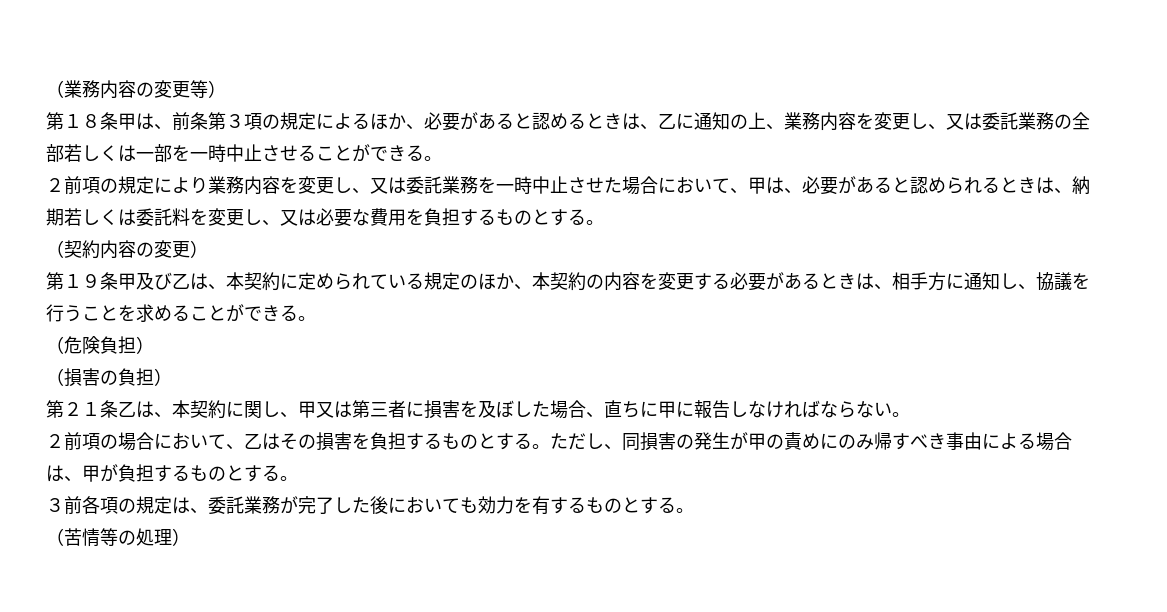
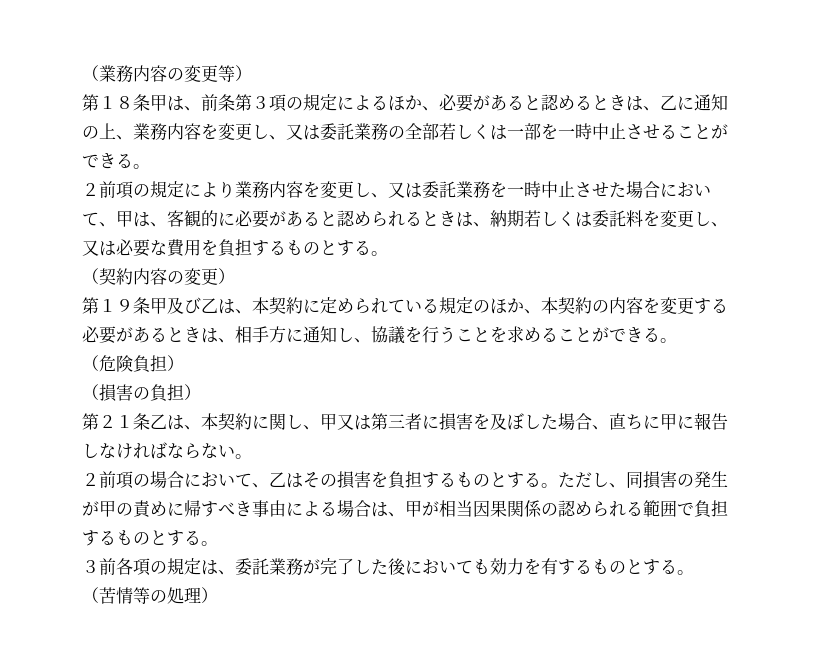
(802, 191) none -> [167,210,235,227] 客観的に
[838,434,874,450] のみ -> (184, 509) none
(118, 473) none -> [439,500,694,517] 相当因果関係の認められる範囲で

